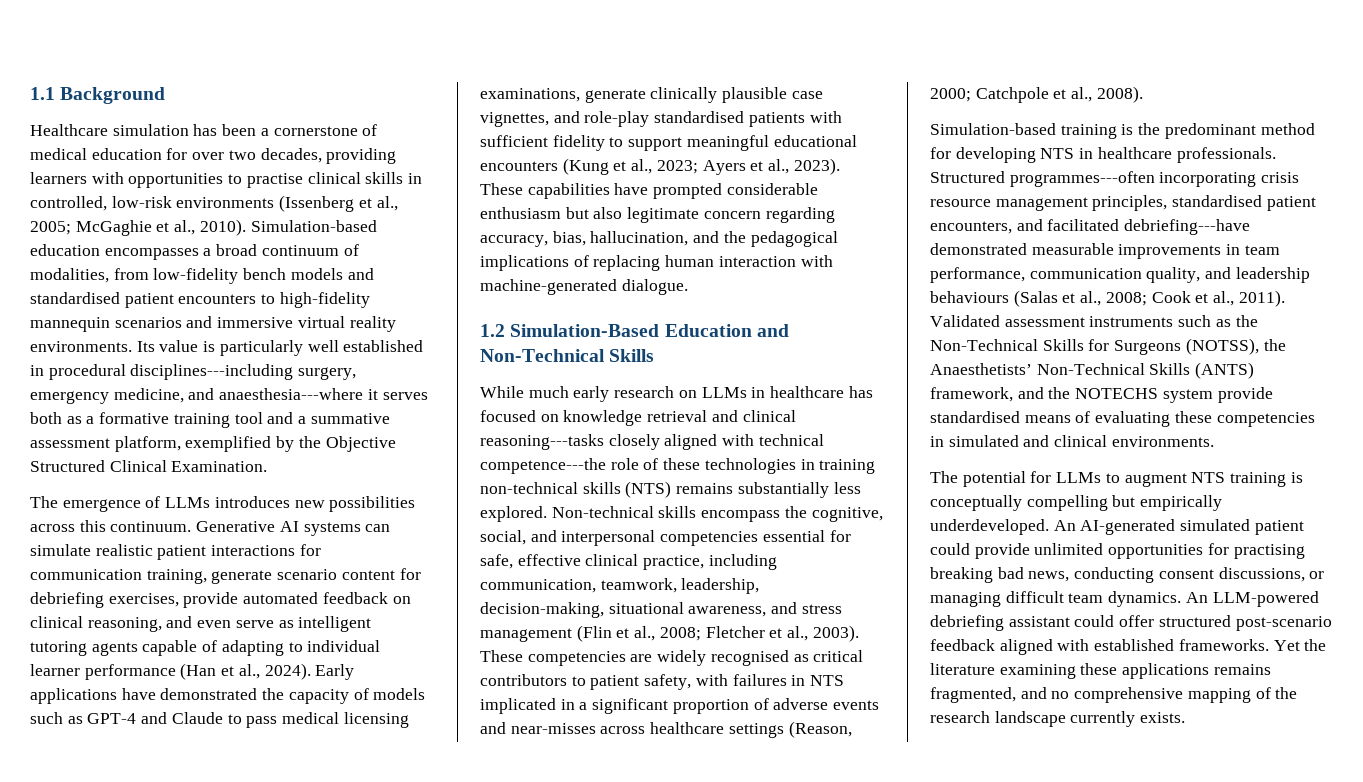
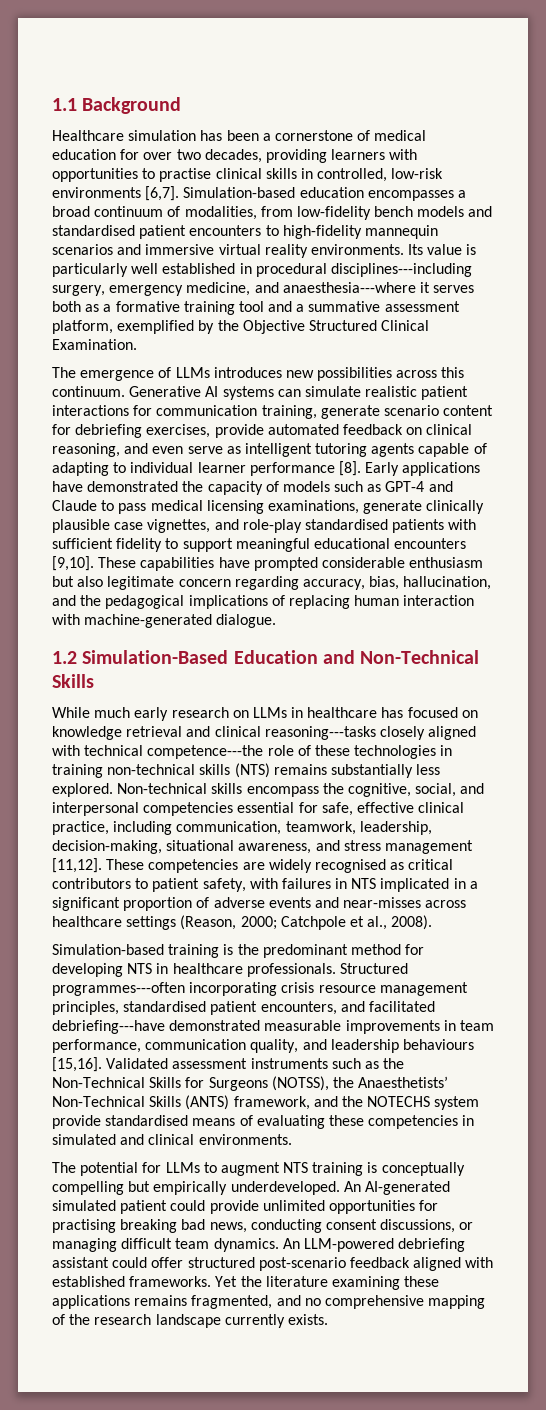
[279,195,398,212] [30,219,246,236] (Issenberg et al., 2005; McGaghie et al., 2010). -> [145,186,180,201] [6,7].
[180,663,311,680] (Han et al., 2024). -> [338,461,361,476] [8].
[562,158,840,175] (Kung et al., 2023; Ayers et al., 2023). -> [52,556,94,571] [9,10].
[576,625,859,642] (Flin et al., 2008; Fletcher et al., 2003). -> [52,858,102,873] [11,12].
[1013,290,1285,307] (Salas et al., 2008; Cook et al., 2011). -> [52,1057,102,1072] [15,16].

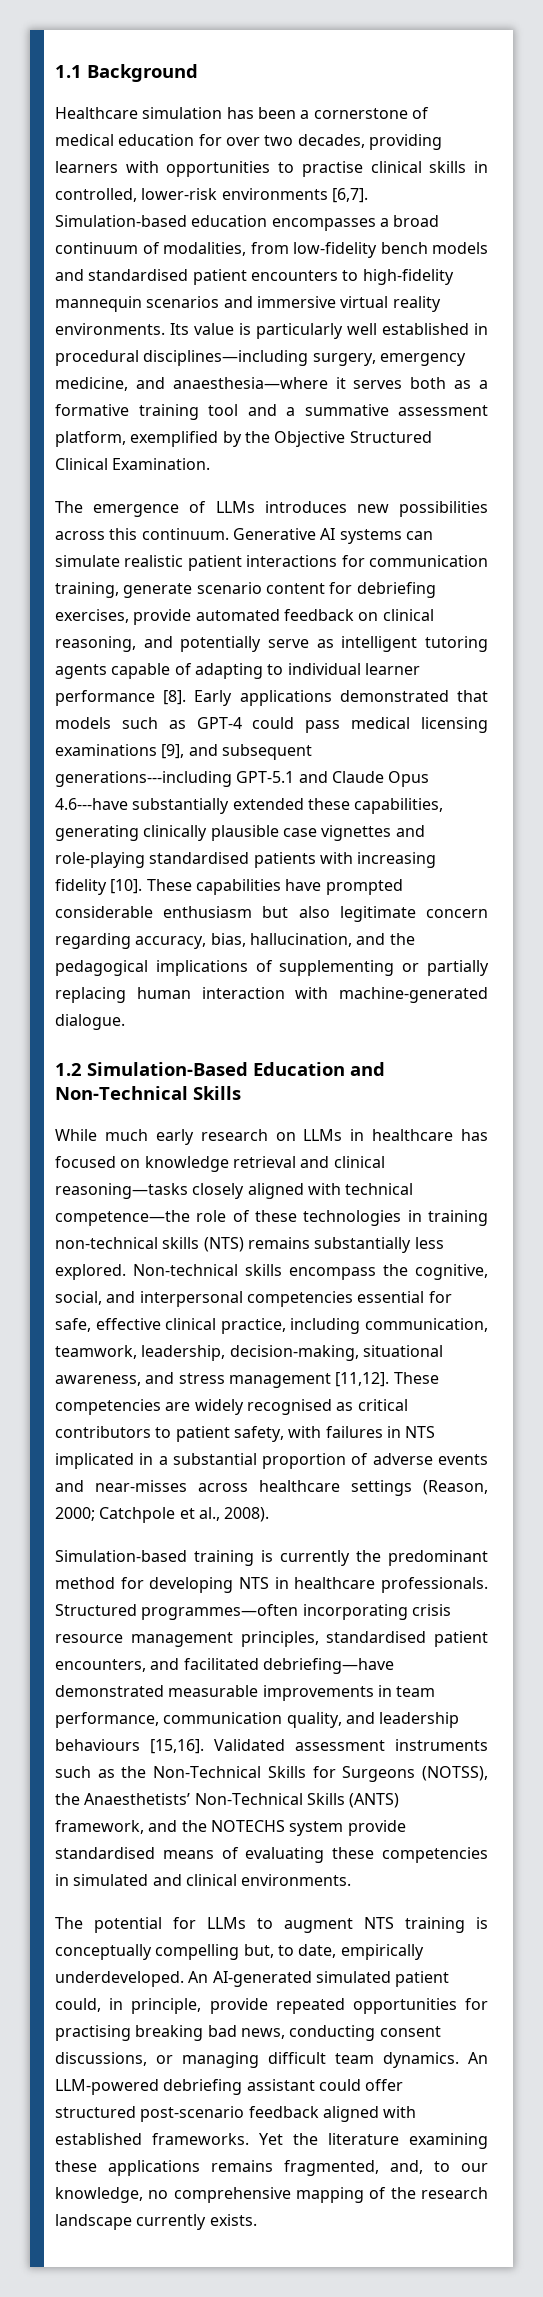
[391,168,444,179] low-risk -> [141,188,218,200] lower-risk
[330,263,472,277] disciplines---including -> [143,350,309,366] disciplines—including
[282,282,416,293] anaesthesia---where -> [172,377,328,389] anaesthesia—where
[152,446,184,454] even -> [180,636,262,652] potentially
[52,481,453,495] [52,500,485,514] [52,519,477,533] [52,538,467,552] [52,556,94,571] have demonstrated the capacity of models such as GPT-4 and Claude to pass medical licensing examinations, generate clinically plausible case vignettes, and role-play standardised patients with sufficient fidelity to support meaningful educational encounters [9,10]. -> [339,690,488,702] [55,717,488,733] [55,744,312,760] [55,771,430,787] [55,798,444,814] [55,825,425,841] [55,852,437,868] [55,879,143,895] demonstrated that models such as GPT-4 could pass medical licensing examinations [9], and subsequent generations---including GPT-5.1 and Claude Opus 4.6---have substantially extended these capabilities, generating clinically plausible case vignettes and role-playing standardised patients with increasing fidelity [10].
(285, 600) none -> [279,960,490,976] supplementing or partially
[264,726,376,740] reasoning---tasks -> [55,1183,188,1199] reasoning—tasks
[147,745,264,759] competence---the -> [55,1210,190,1226] competence—the
[52,897,120,911] significant -> [172,1453,257,1465] substantial
(234, 949) none -> [280,1550,350,1566] currently
[52,982,185,996] programmes---often -> [141,1604,299,1620] programmes—often
[52,1020,165,1034] debriefing---have -> [262,1658,394,1674] debriefing—have
[128,1181,151,1192] but -> [243,1944,337,1958] but, to date,
[170,1200,325,1214] could provide unlimited -> [55,1998,345,2014] could, in principle, provide repeated
[276,1295,301,1306] and -> [390,2160,488,2174] [55,2187,143,2203] and, to our knowledge,

